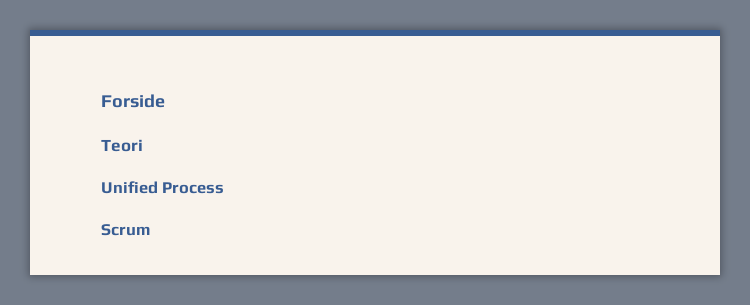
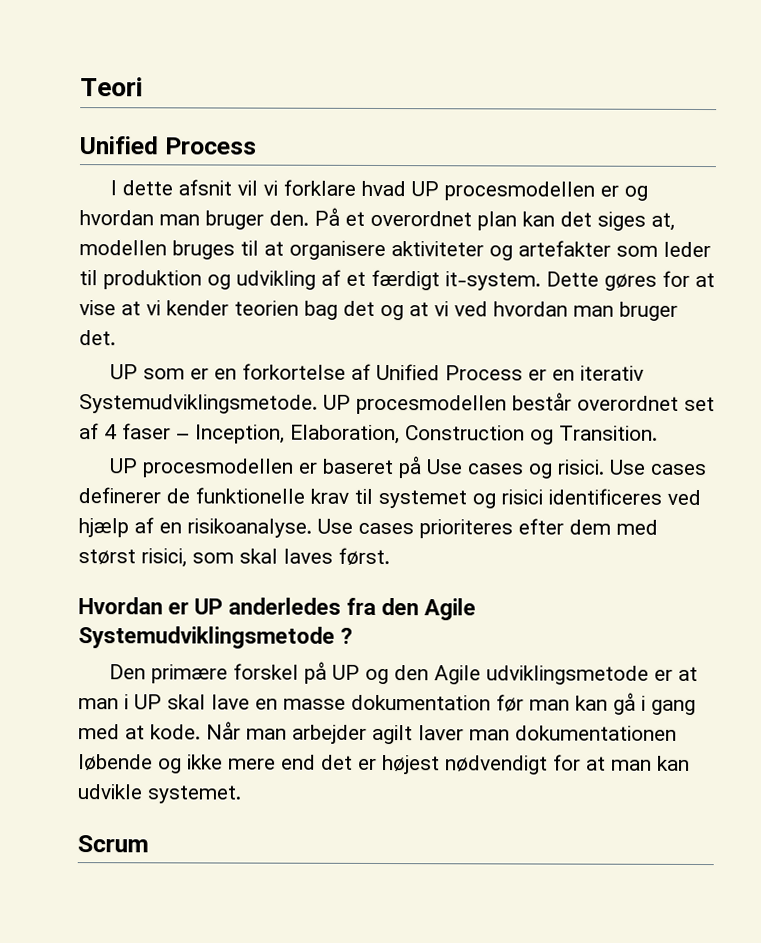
[101,94,165,108] Forside // -> (80, 87) none
(225, 188) none -> [109,179,648,201] [79,207,675,231] [79,240,711,261] [79,269,715,291] [79,300,678,321] [79,330,116,346] [109,363,644,381] [79,392,715,415] [79,423,658,445] [108,456,707,479] [78,487,701,509] [78,517,658,539] [78,547,390,568] [78,597,477,621] [78,626,354,649] [108,661,698,685] [78,692,696,715] [78,721,677,745] [78,754,690,775] [77,784,242,804] // I dette afsnit vil vi forklare hvad UP procesmodellen er og hvordan man bruger den. På et overordnet plan kan det siges at, modellen bruges til at organisere aktiviteter og artefakter som leder til produktion og udvikling af et færdigt it-system. Dette gøres for at vise at vi kender teorien bag det og at vi ved hvordan man bruger det. // UP som er en forkortelse af Unified Process er en iterativ Systemudviklingsmetode. UP procesmodellen består overordnet set af 4 faser – Inception, Elaboration, Construction og Transition. // UP procesmodellen er baseret på Use cases og risici. Use cases definerer de funktionelle krav til systemet og risici identificeres ved hjælp af en risikoanalyse. Use cases prioriteres efter dem med størst risici, som skal laves først. // Hvordan er UP anderledes fra den Agile Systemudviklingsmetode ? // Den primære forskel på UP og den Agile udviklingsmetode er at man i UP skal lave en masse dokumentation før man kan gå i gang med at kode. Når man arbejder agilt laver man dokumentationen løbende og ikke mere end det er højest nødvendigt for at man kan udvikle systemet.

